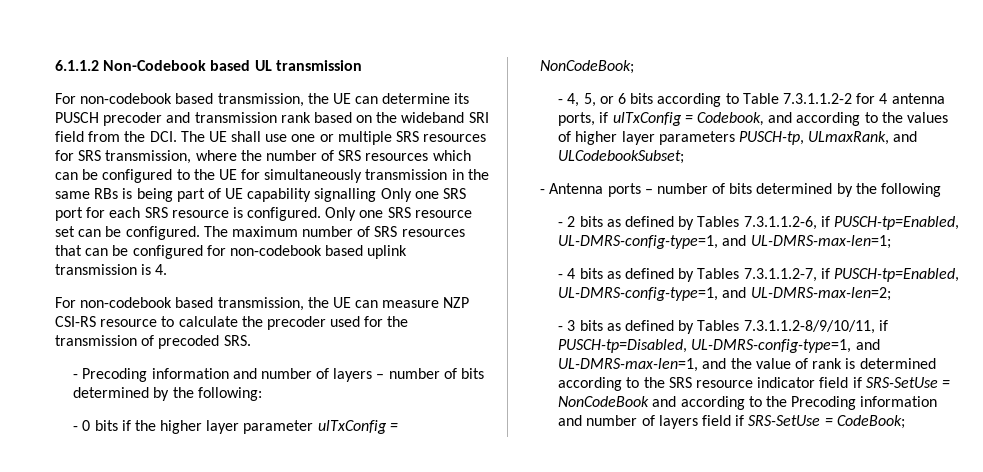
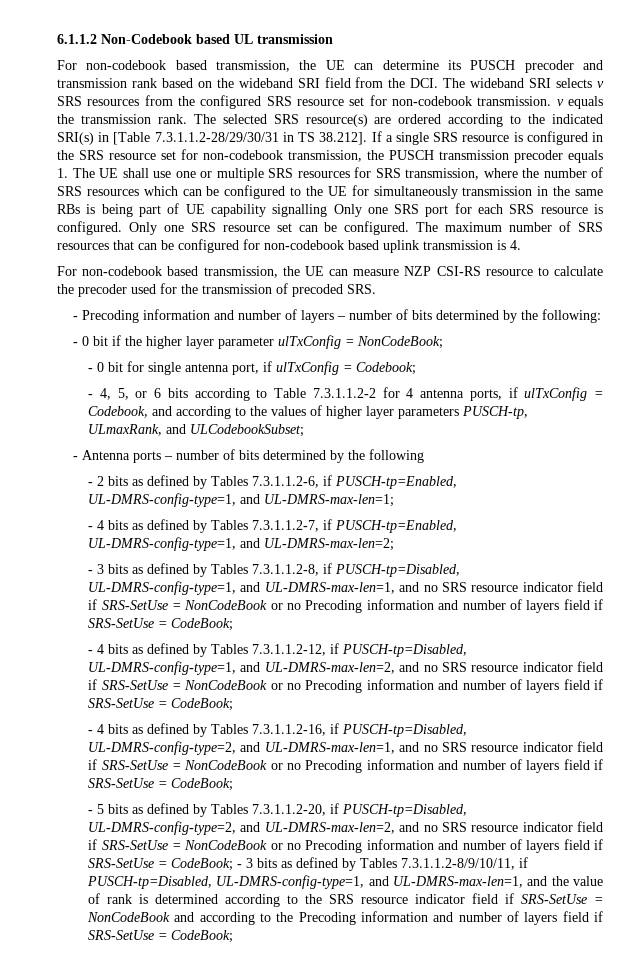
(205, 136) none -> [470,78,604,88] [57,95,603,109] [57,114,603,127] [57,131,603,145] [57,149,603,163] [57,168,95,178] wideband SRI selects v SRS resources from the configured SRS resource set for non-codebook transmission. v equals the transmission rank. The selected SRS resource(s) are ordered according to the indicated SRI(s) in [Table 7.3.1.1.2-28/29/30/31 in TS 38.212]. If a single SRS resource is configured in the SRS resource set for non-codebook transmission, the PUSCH transmission precoder equals 1. The
[94,420,118,431] bits -> [92,336,108,346] bit
(635, 67) none -> [88,361,417,375] // - 0 bit for single antenna port, if ulTxConfig = Codebook;
(740, 325) none -> [252,563,461,577] [88,581,603,595] [88,599,603,613] [88,618,234,631] [88,643,468,657] [88,661,603,675] [88,679,603,693] [88,698,234,711] [88,723,468,737] [88,741,603,755] [88,759,603,773] [88,778,234,791] [88,803,468,817] [88,821,603,835] [88,839,603,853] [88,857,398,871] 7.3.1.1.2-8, if PUSCH-tp=Disabled, UL-DMRS-config-type=1, and UL-DMRS-max-len=1, and no SRS resource indicator field if SRS-SetUse = NonCodeBook or no Precoding information and number of layers field if SRS-SetUse = CodeBook; // - 4 bits as defined by Tables 7.3.1.1.2-12, if PUSCH-tp=Disabled, UL-DMRS-config-type=1, and UL-DMRS-max-len=2, and no SRS resource indicator field if SRS-SetUse = NonCodeBook or no Precoding information and number of layers field if SRS-SetUse = CodeBook; // - 4 bits as defined by Tables 7.3.1.1.2-16, if PUSCH-tp=Disabled, UL-DMRS-config-type=2, and UL-DMRS-max-len=1, and no SRS resource indicator field if SRS-SetUse = NonCodeBook or no Precoding information and number of layers field if SRS-SetUse = CodeBook; // - 5 bits as defined by Tables 7.3.1.1.2-20, if PUSCH-tp=Disabled, UL-DMRS-config-type=2, and UL-DMRS-max-len=2, and no SRS resource indicator field if SRS-SetUse = NonCodeBook or no Precoding information and number of layers field if SRS-SetUse = CodeBook; - 3 bits as defined by Tables

